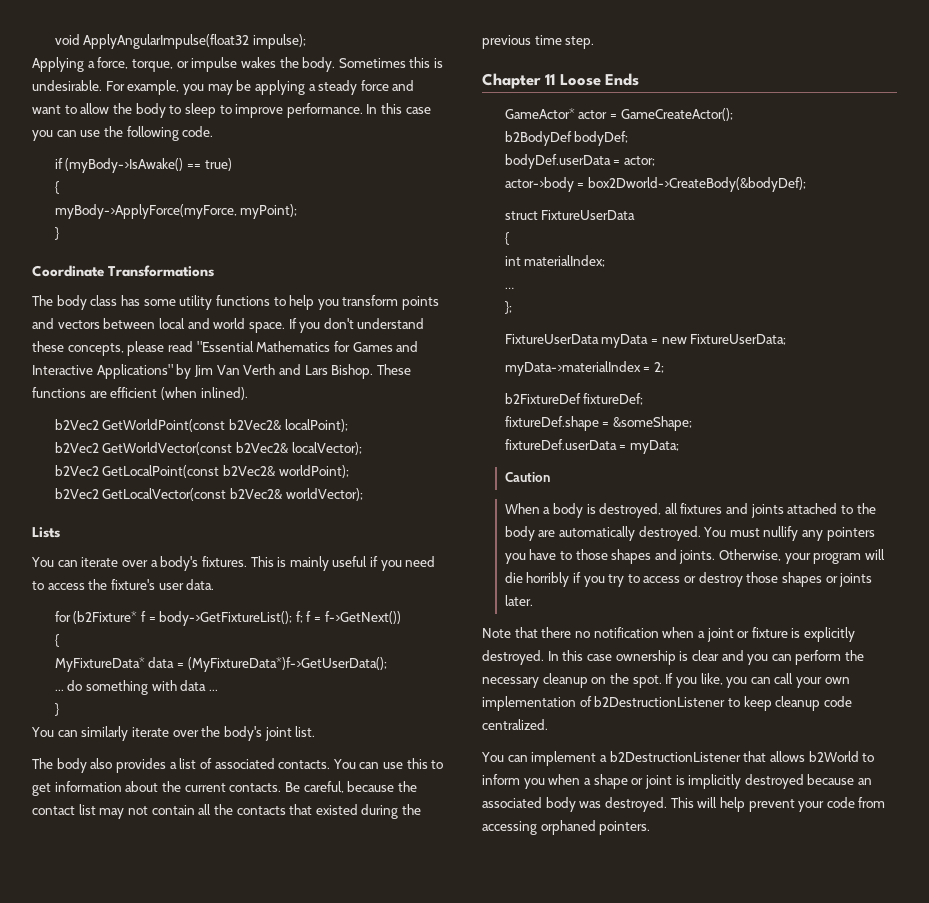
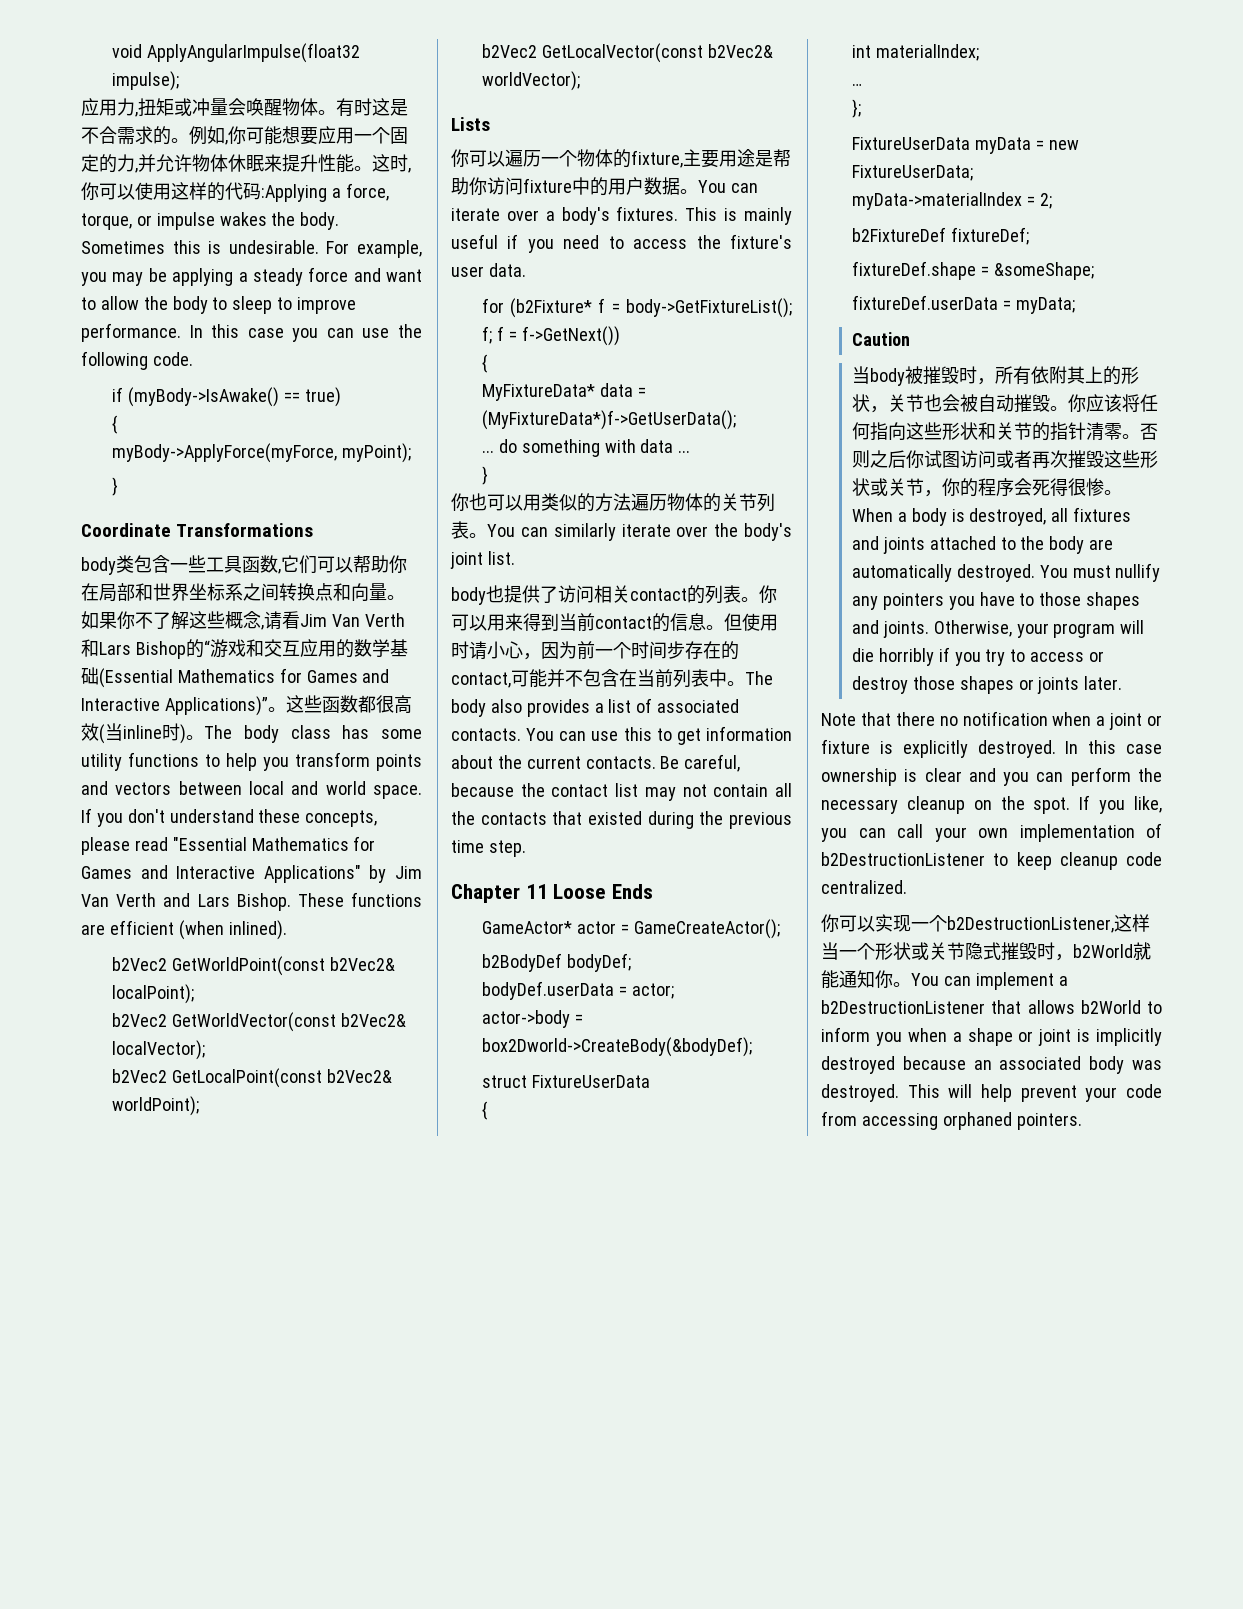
[32,57,84,72] Applying -> [81,98,408,117] [81,126,408,145] [81,154,411,173] [81,182,327,202] 应用力,扭矩或冲量会唤醒物体。有时这是不合需求的。例如,你可能想要应用一个固定的力,并允许物体休眠来提升性能。这时,你可以使用这样的代码:Applying
(215, 271) none -> [81,555,407,575] [81,583,405,602] [81,611,405,630] [81,639,408,659] [81,667,390,688] [81,695,412,716] [81,723,204,744] body类包含一些工具函数,它们可以帮助你在局部和世界坐标系之间转换点和向量。如果你不了解这些概念,请看Jim Van Verth和Lars Bishop的“游戏和交互应用的数学基础(Essential Mathematics for Games and Interactive Applications)”。这些函数都很高效(当inline时)。
(60, 532) none -> [451,149,791,168] [451,177,698,196] 你可以遍历一个物体的fixture,主要用途是帮助你访问fixture中的用户数据。
(59, 709) none -> [451,493,775,512] [451,521,487,539] 你也可以用类似的方法遍历物体的关节列表。
(316, 731) none -> [451,585,777,605] [451,613,778,632] [451,641,739,660] [451,669,745,688] body也提供了访问相关contact的列表。你可以用来得到当前contact的信息。但使用时请小心，因为前一个时间步存在的contact,可能并不包含在当前列表中。
(550, 477) none -> [851,366,1139,386] [851,394,1158,413] [851,422,1158,441] [851,450,1158,469] [851,478,1122,497] 当body被摧毁时，所有依附其上的形状，关节也会被自动摧毁。你应该将任何指向这些形状和关节的指针清零。否则之后你试图访问或者再次摧毁这些形状或关节，你的程序会死得很惨。
(548, 724) none -> [821,914,1150,933] [821,942,1151,961] [821,970,911,989] 你可以实现一个b2DestructionListener,这样当一个形状或关节隐式摧毁时，b2World就能通知你。

